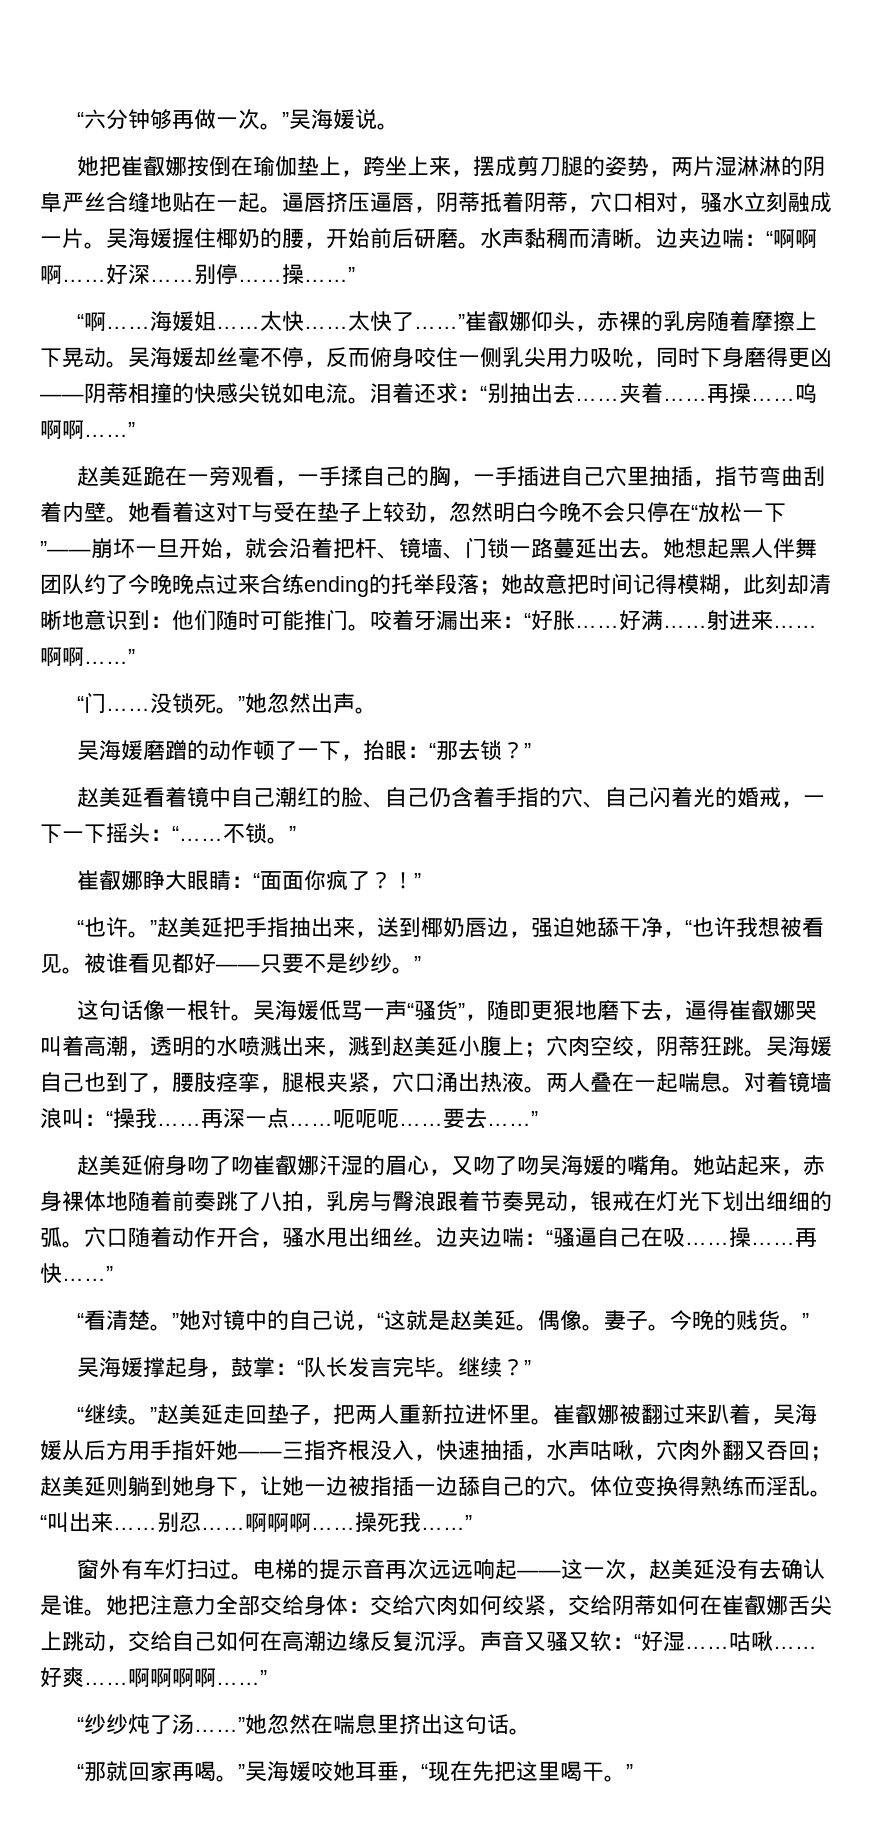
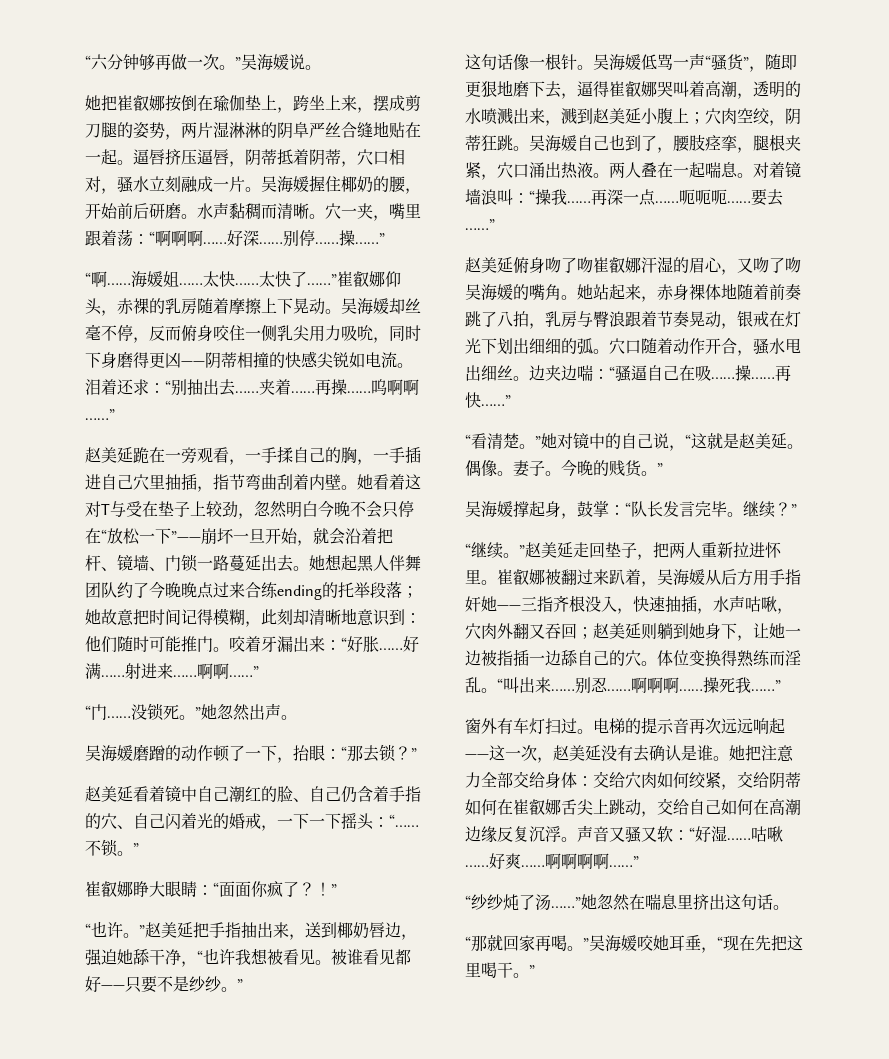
[656,228,744,249] 边夹边喘 -> [325,203,421,221] [85,229,133,247] 穴一夹，嘴里跟着荡

